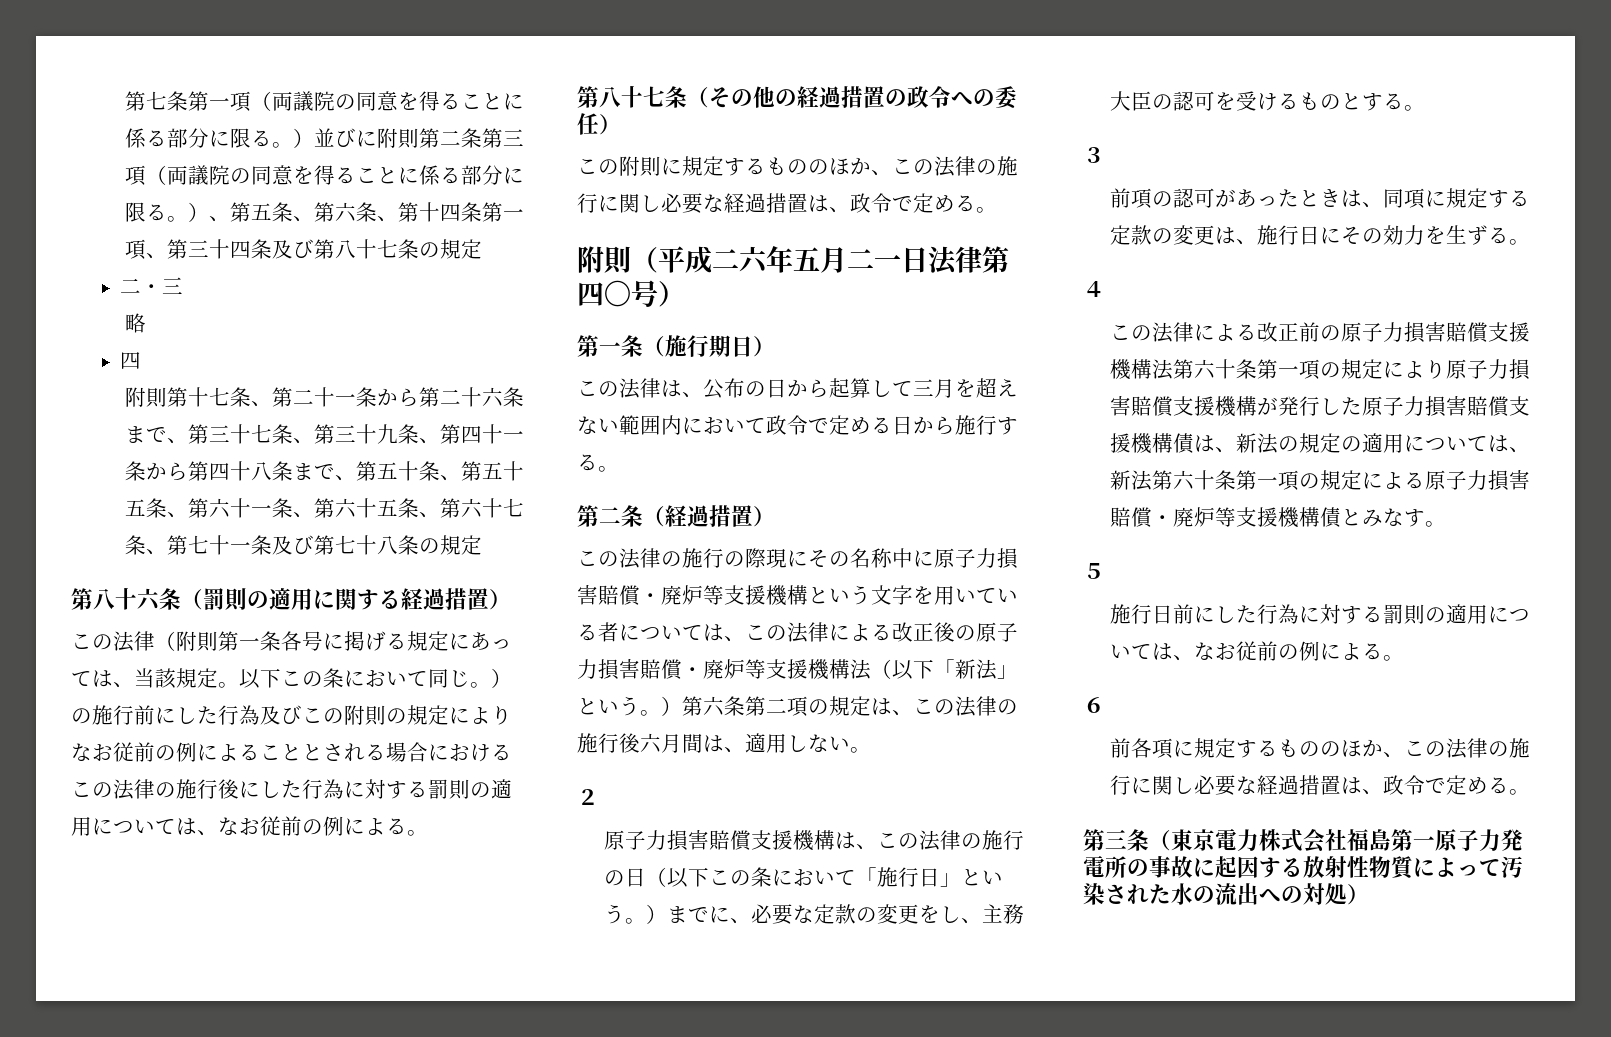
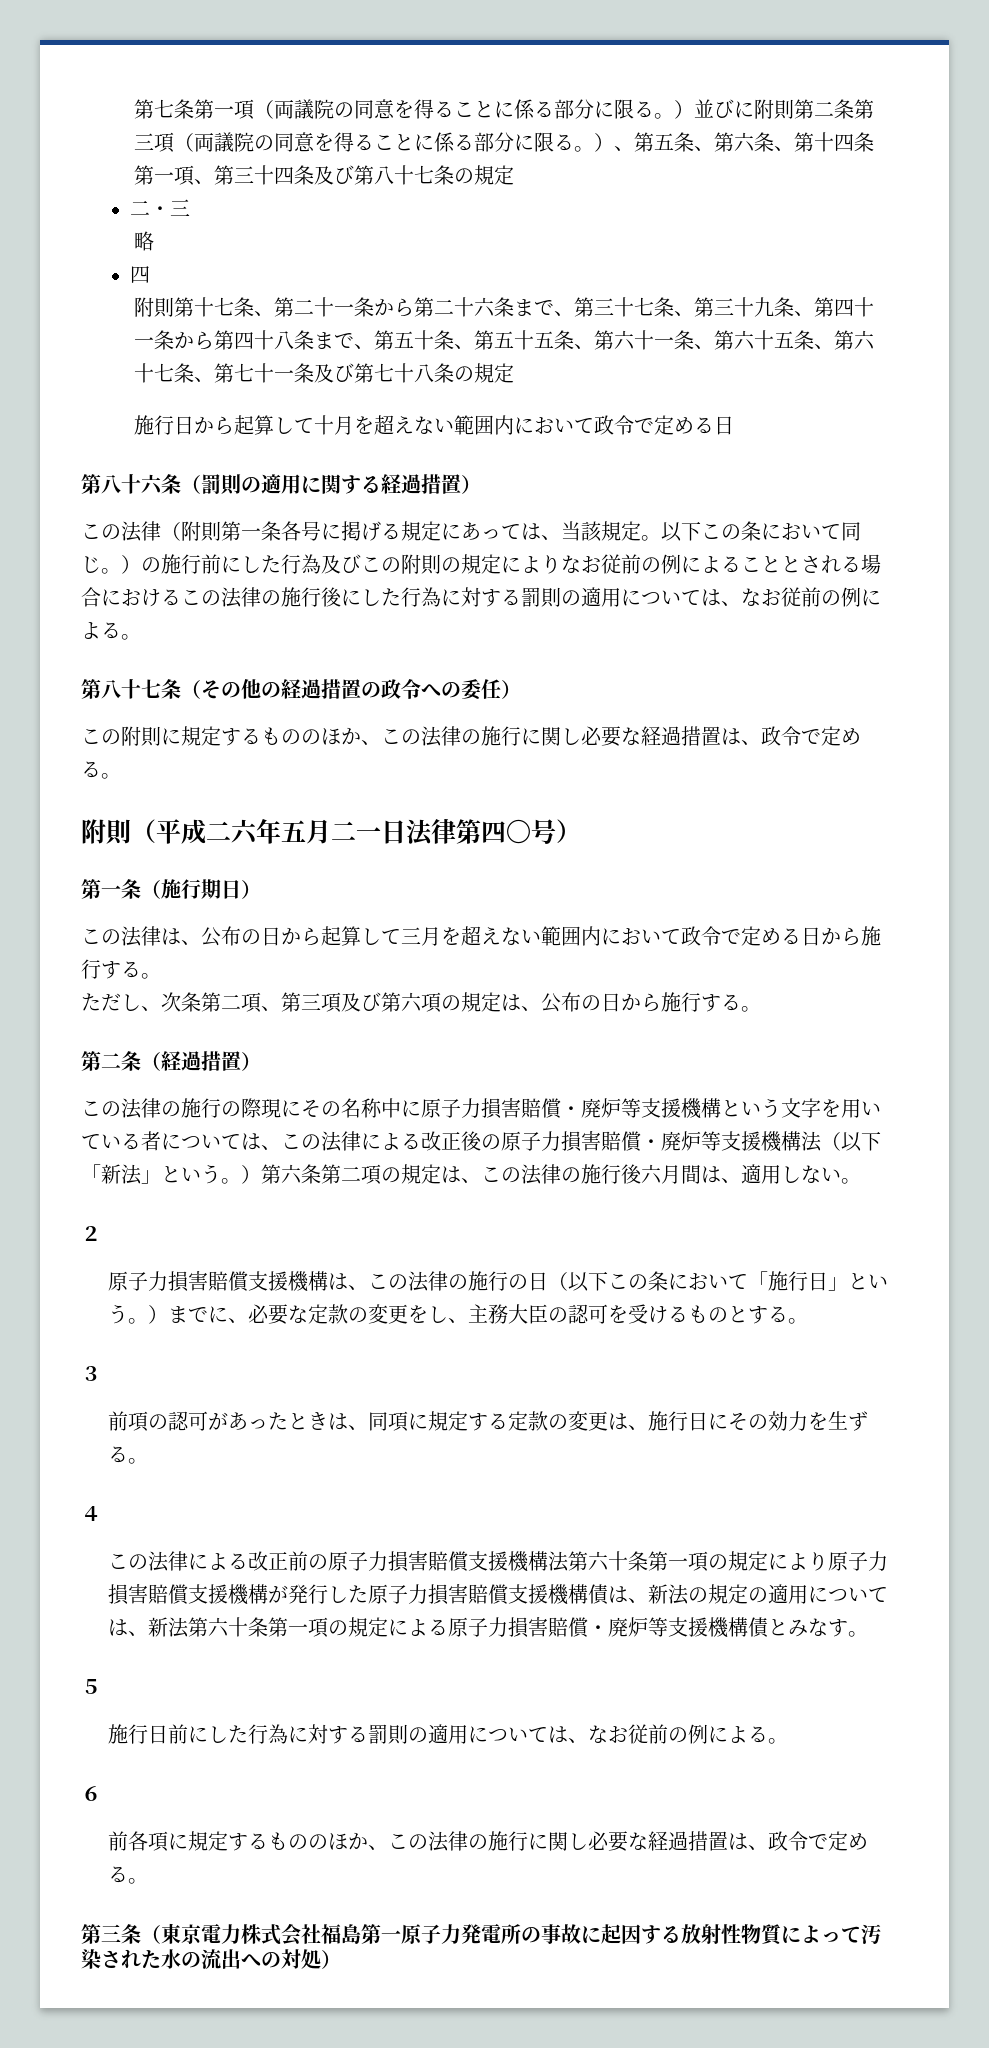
(482, 545) none -> [134,415,735,435] // 施行日から起算して十月を超えない範囲内において政令で定める日
(619, 469) none -> [81,992,761,1013] // ただし、次条第二項、第三項及び第六項の規定は、公布の日から施行する。

